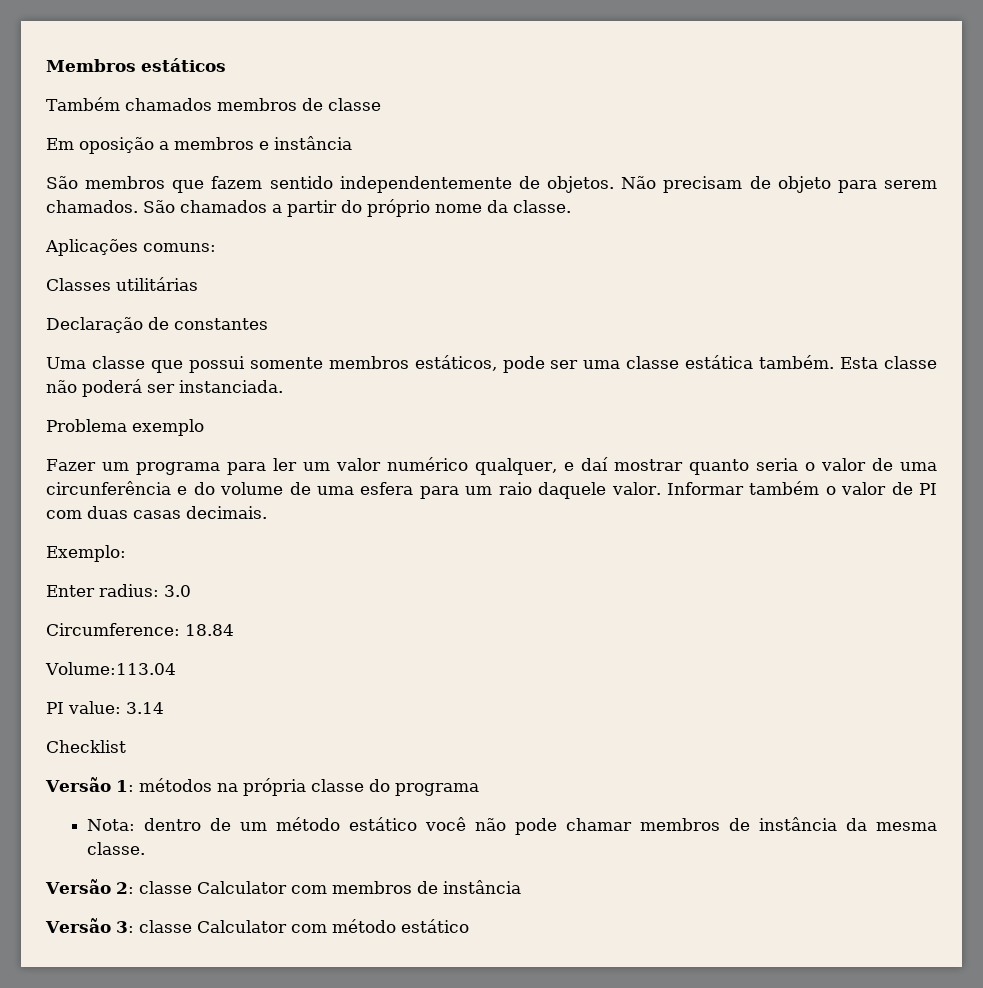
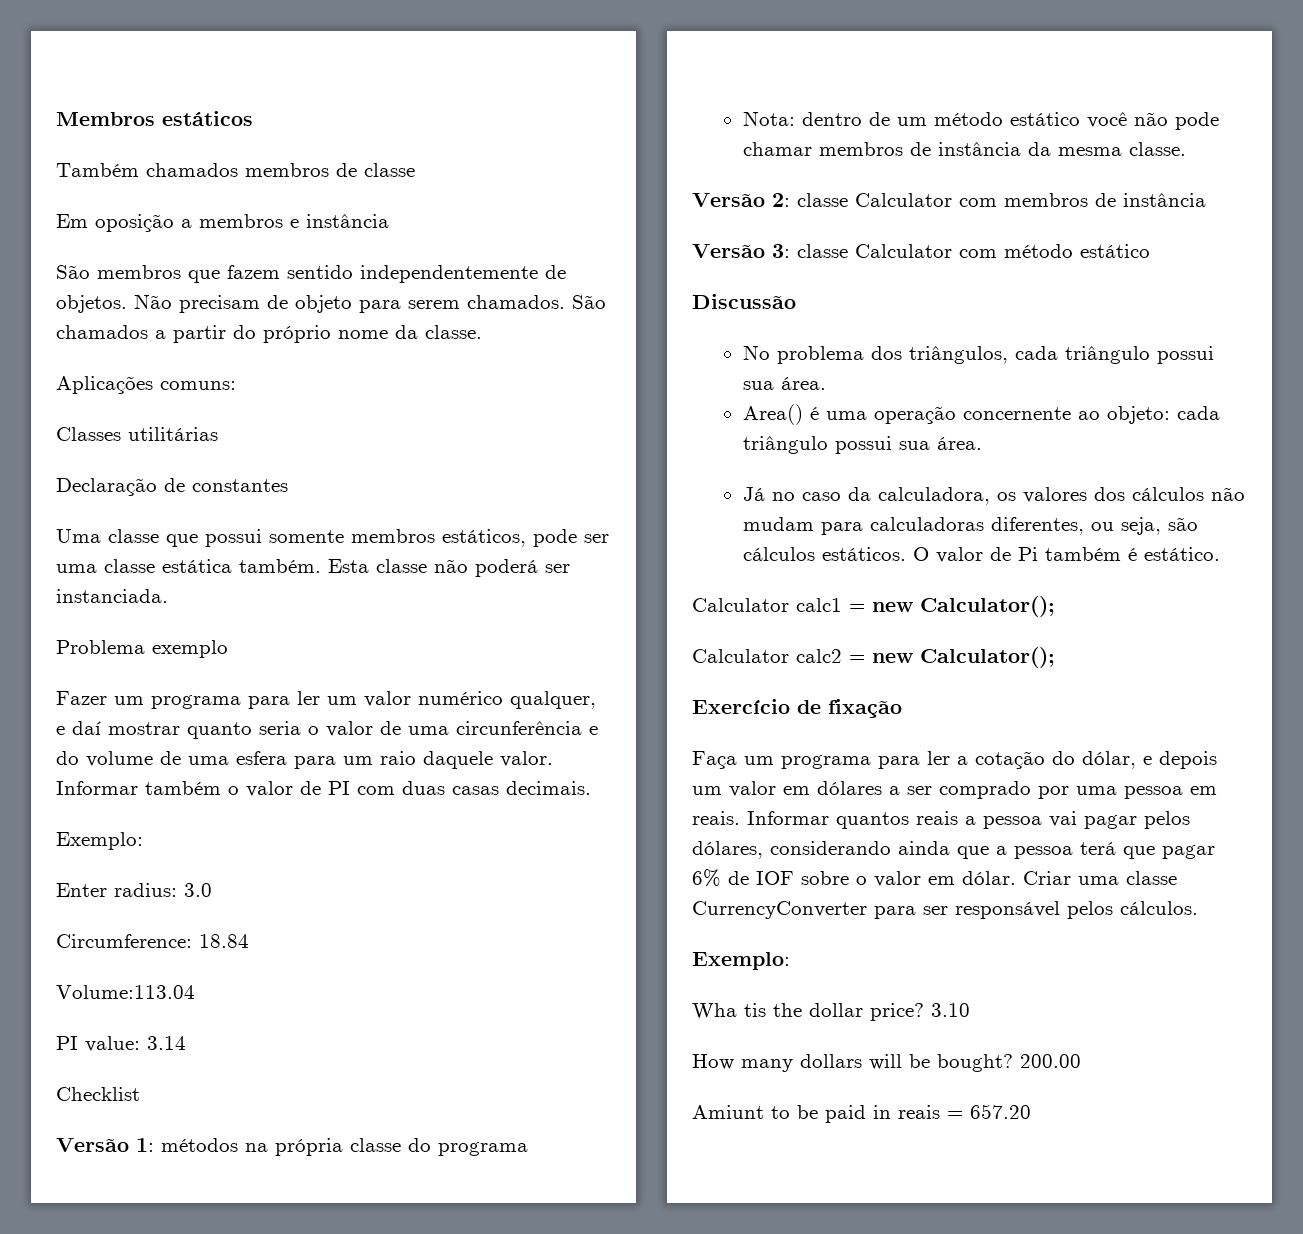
(469, 926) none -> [692,294,796,309] [742,345,1214,364] [742,377,826,390] [742,404,1220,425] [742,436,982,454] [742,487,1245,505] [742,517,1198,535] [742,547,1220,563] [692,596,1055,617] [692,647,1055,668] [692,699,902,718] [692,751,1217,769] [692,781,1217,799] [692,811,1190,829] [692,841,1215,859] [692,869,1177,887] [692,901,1198,919] [692,952,790,970] [692,1003,970,1021] [692,1054,1081,1072] [692,1104,1031,1123] // Discussão // No problema dos triângulos, cada triângulo possui sua área. // Area() é uma operação concernente ao objeto: cada triângulo possui sua área. // Já no caso da calculadora, os valores dos cálculos não mudam para calculadoras diferentes, ou seja, são cálculos estáticos. O valor de Pi também é estático. // Calculator calc1 = new Calculator(); // Calculator calc2 = new Calculator(); // Exercício de fixação // Faça um programa para ler a cotação do dólar, e depois um valor em dólares a ser comprado por uma pessoa em reais. Informar quantos reais a pessoa vai pagar pelos dólares, considerando ainda que a pessoa terá que pagar 6% de IOF sobre o valor em dólar. Criar uma classe CurrencyConverter para ser responsável pelos cálculos. // Exemplo: // Wha tis the dollar price? 3.10 // How many dollars will be bought? 200.00 // Amiunt to be paid in reais = 657.20

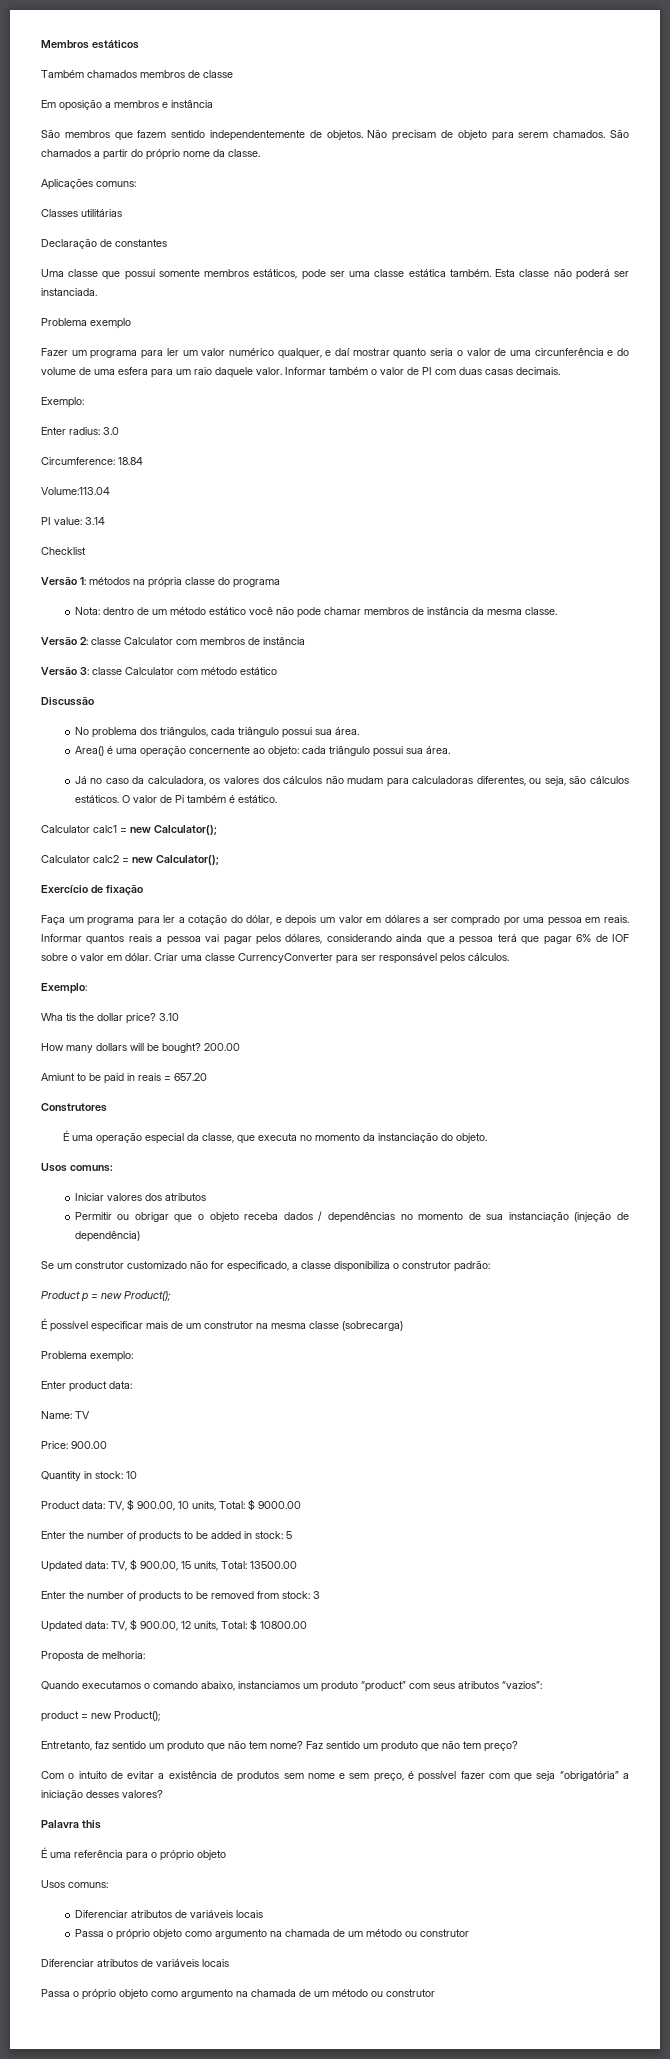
(1031, 1111) none -> [41,1103,107,1112] [62,1130,487,1144] [41,1163,113,1172] [74,1193,206,1201] [74,1211,630,1223] [74,1231,140,1242] [41,1260,490,1272] [41,1291,171,1302] [41,1318,403,1332] [41,1351,133,1362] [41,1381,132,1392] [41,1411,90,1419] [41,1441,107,1449] [41,1471,137,1481] [41,1499,301,1511] [41,1531,292,1542] [41,1559,297,1572] [41,1591,320,1602] [41,1619,307,1632] [41,1651,145,1662] [41,1681,542,1692] [41,1711,160,1722] [41,1740,518,1752] [41,1771,629,1782] [41,1789,163,1800] [41,1820,101,1829] [41,1847,226,1861] [41,1880,108,1888] [74,1910,263,1918] [74,1929,469,1940] [41,1959,229,1967] [41,1989,435,2000] // Construtores // É uma operação especial da classe, que executa no momento da instanciação do objeto. // Usos comuns: // Iniciar valores dos atributos // Permitir ou obrigar que o objeto receba dados / dependências no momento de sua instanciação (injeção de dependência) // Se um construtor customizado não for especificado, a classe disponibiliza o construtor padrão: // Product p = new Product(); // É possível especificar mais de um construtor na mesma classe (sobrecarga) // Problema exemplo: // Enter product data: // Name: TV // Price: 900.00 // Quantity in stock: 10 // Product data: TV, $ 900.00, 10 units, Total: $ 9000.00 // Enter the number of products to be added in stock: 5 // Updated data: TV, $ 900.00, 15 units, Total: 13500.00 // Enter the number of products to be removed from stock: 3 // Updated data: TV, $ 900.00, 12 units, Total: $ 10800.00 // Proposta de melhoria: // Quando executamos o comando abaixo, instanciamos um produto “product” com seus atributos “vazios”: // product = new Product(); // Entretanto, faz sentido um produto que não tem nome? Faz sentido um produto que não tem preço? // Com o intuito de evitar a existência de produtos sem nome e sem preço, é possível fazer com que seja “obrigatória” a iniciação desses valores? // Palavra this // É uma referência para o próprio objeto // Usos comuns: // Diferenciar atributos de variáveis locais // Passa o próprio objeto como argumento na chamada de um método ou construtor // Diferenciar atributos de variáveis locais // Passa o próprio objeto como argumento na chamada de um método ou construtor

